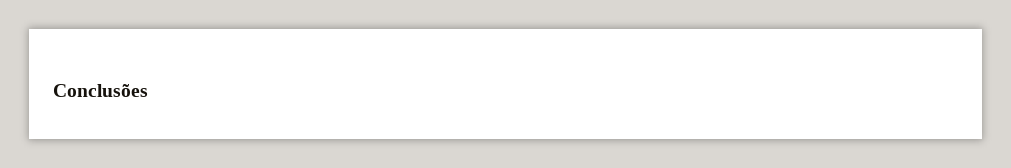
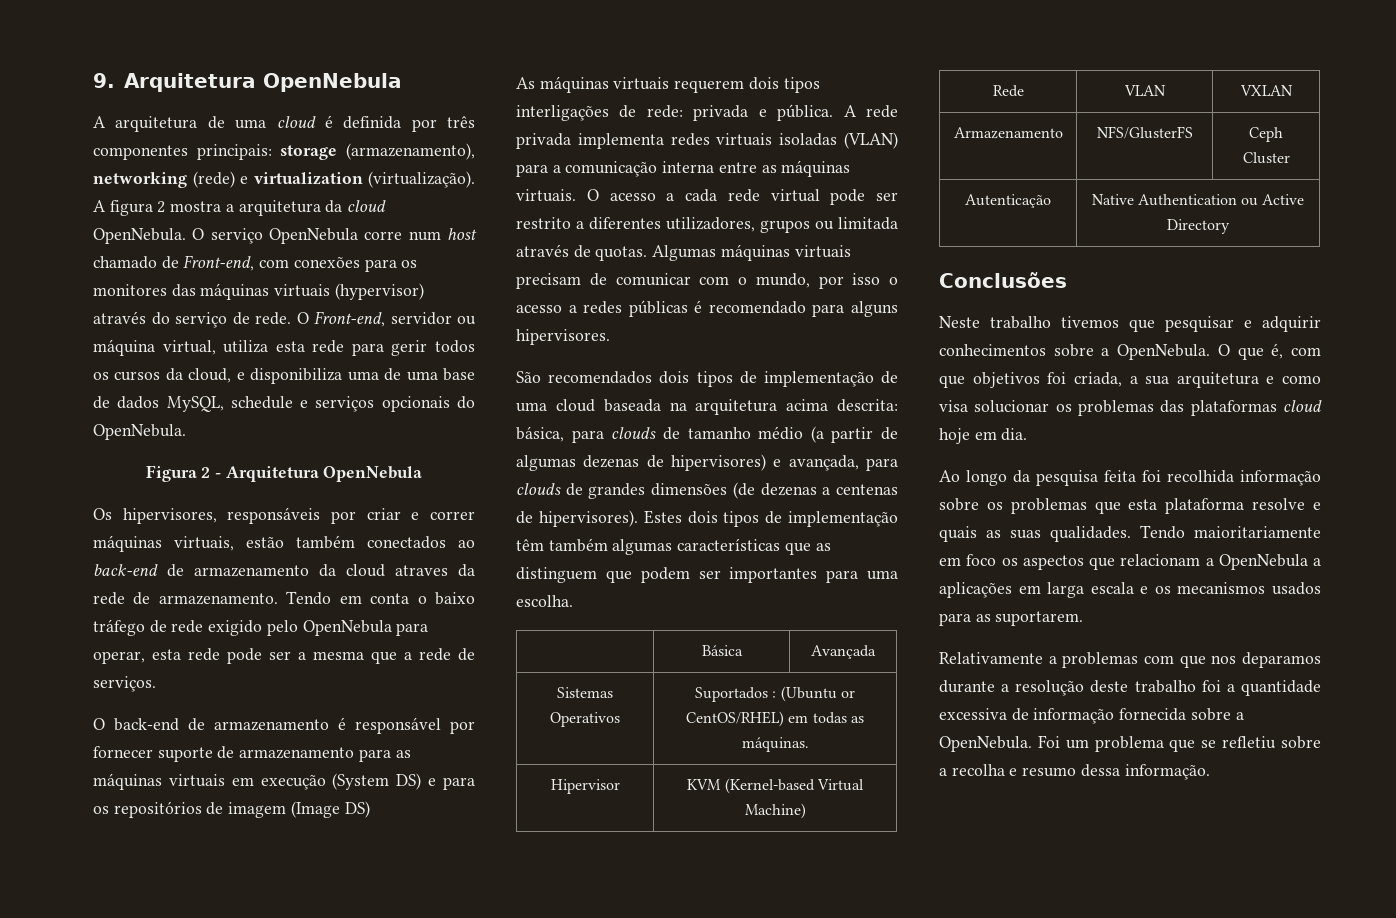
[53,84,148,97] Conclusões -> [93,73,402,92] [93,115,475,132] [93,143,475,160] [93,171,475,188] [93,200,387,216] [93,228,477,244] [93,255,418,272] [93,283,424,300] [93,311,476,328] [93,339,475,356] [93,368,476,384] [93,396,475,412] [93,424,186,440] [145,465,423,482] [93,507,476,524] [93,535,475,552] [93,564,475,577] [93,591,476,605] [93,619,429,636] [93,648,475,664] [93,676,156,692] [93,717,475,734] [93,746,411,762] [93,773,475,790] [93,801,370,818] [516,76,820,93] [516,104,898,121] [516,132,898,149] [516,160,851,177] [516,189,898,205] [516,217,898,233] [516,244,851,261] [516,273,898,289] [516,300,898,317] [516,329,610,345] [516,371,898,387] [516,399,898,415] [516,426,898,443] [516,454,898,471] [516,482,898,499] [516,510,898,527] [516,538,831,555] [516,567,898,583] [516,595,573,607] [701,645,743,656] [811,645,876,659] [557,687,613,698] [550,712,620,727] [695,686,855,702] [686,711,864,727] [741,737,809,752] [550,779,620,794] [687,778,864,794] [744,803,806,819] [992,85,1024,97] [1123,85,1166,96] [1239,85,1293,96] [953,127,1063,139] [1096,126,1193,139] [1249,127,1283,142] [1242,152,1290,164] [965,194,1051,208] [1091,194,1305,206] [1167,219,1230,234] [939,272,1067,288] [939,316,1321,332] [939,343,1321,360] [939,372,1321,388] [939,400,1322,416] [939,428,1028,444] [939,470,1321,486] [939,498,1321,514] [939,525,1321,542] [939,554,1321,570] [939,582,1321,598] [939,611,1084,626] [939,652,1321,668] [939,680,1321,696] [939,708,1244,724] [939,735,1321,752] [939,764,1210,780] 9. Arquitetura OpenNebula // A arquitetura de uma cloud é definida por três componentes principais: storage (armazenamento), networking (rede) e virtualization (virtualização). A figura 2 mostra a arquitetura da cloud OpenNebula. O serviço OpenNebula corre num host chamado de Front-end, com conexões para os monitores das máquinas virtuais (hypervisor) através do serviço de rede. O Front-end, servidor ou máquina virtual, utiliza esta rede para gerir todos os cursos da cloud, e disponibiliza uma de uma base de dados MySQL, schedule e serviços opcionais do OpenNebula. // Figura 2 - Arquitetura OpenNebula // Os hipervisores, responsáveis por criar e correr máquinas virtuais, estão também conectados ao back-end de armazenamento da cloud atraves da rede de armazenamento. Tendo em conta o baixo tráfego de rede exigido pelo OpenNebula para operar, esta rede pode ser a mesma que a rede de serviços. // O back-end de armazenamento é responsável por fornecer suporte de armazenamento para as máquinas virtuais em execução (System DS) e para os repositórios de imagem (Image DS) // As máquinas virtuais requerem dois tipos interligações de rede: privada e pública. A rede privada implementa redes virtuais isoladas (VLAN) para a comunicação interna entre as máquinas virtuais. O acesso a cada rede virtual pode ser restrito a diferentes utilizadores, grupos ou limitada através de quotas. Algumas máquinas virtuais precisam de comunicar com o mundo, por isso o acesso a redes públicas é recomendado para alguns hipervisores. // São recomendados dois tipos de implementação de uma cloud baseada na arquitetura acima descrita: básica, para clouds de tamanho médio (a partir de algumas dezenas de hipervisores) e avançada, para clouds de grandes dimensões (de dezenas a centenas de hipervisores). Estes dois tipos de implementação têm também algumas características que as distinguem que podem ser importantes para uma escolha. // | Básica | Avançada // Sistemas Operativos | Suportados : (Ubuntu or CentOS/RHEL) em todas as máquinas. // Hipervisor | KVM (Kernel-based Virtual Machine) // Rede | VLAN | VXLAN // Armazenamento | NFS/GlusterFS | Ceph Cluster // Autenticação | Native Authentication ou Active Directory // Conclusões // Neste trabalho tivemos que pesquisar e adquirir conhecimentos sobre a OpenNebula. O que é, com que objetivos foi criada, a sua arquitetura e como visa solucionar os problemas das plataformas cloud hoje em dia. // Ao longo da pesquisa feita foi recolhida informação sobre os problemas que esta plataforma resolve e quais as suas qualidades. Tendo maioritariamente em foco os aspectos que relacionam a OpenNebula a aplicações em larga escala e os mecanismos usados para as suportarem. // Relativamente a problemas com que nos deparamos durante a resolução deste trabalho foi a quantidade excessiva de informação fornecida sobre a OpenNebula. Foi um problema que se refletiu sobre a recolha e resumo dessa informação.

